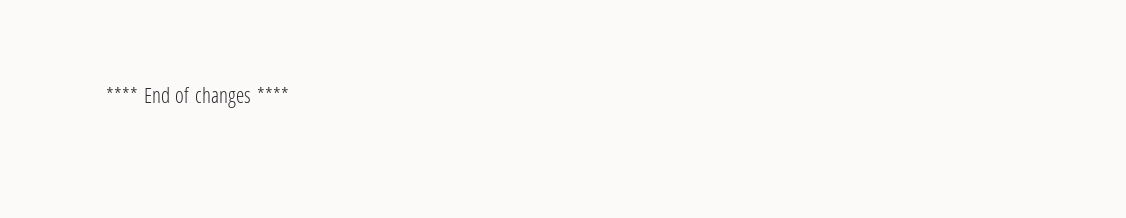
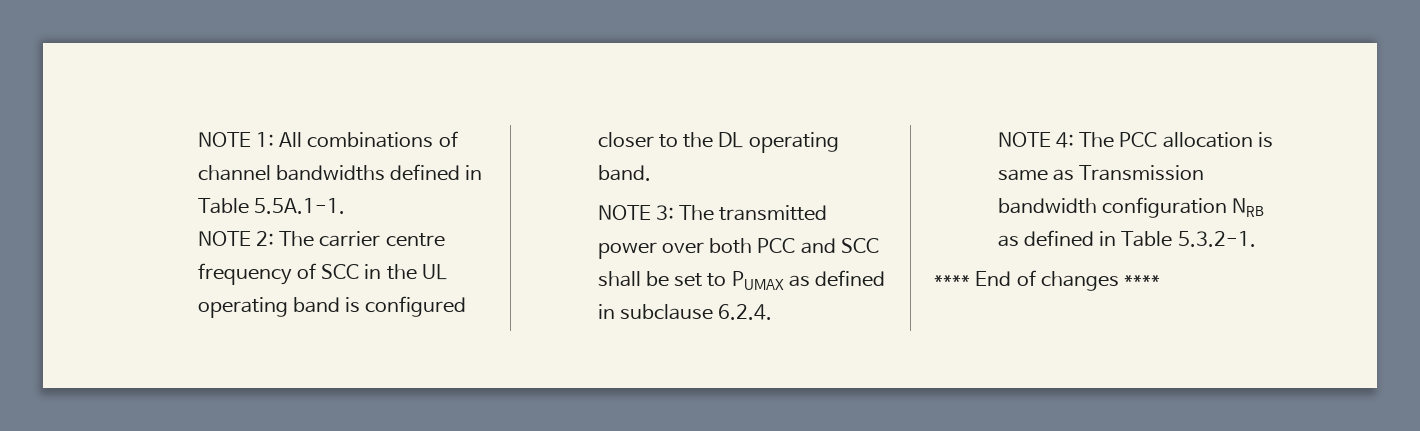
(106, 95) none -> [197,131,458,148] [197,164,483,181] [197,198,345,214] [197,231,445,247] [197,263,447,285] [197,296,467,318] [597,132,839,153] [597,165,651,181] [597,205,828,221] [597,238,879,259] [597,270,886,290] [597,304,773,320] [997,132,1273,148] [997,165,1205,181] [997,197,1265,218] [997,230,1256,247] NOTE 1: All combinations of channel bandwidths defined in Table 5.5A.1-1. // NOTE 2: The carrier centre frequency of SCC in the UL operating band is configured closer to the DL operating band. // NOTE 3: The transmitted power over both PCC and SCC shall be set to PUMAX as defined in subclause 6.2.4. // NOTE 4: The PCC allocation is same as Transmission bandwidth configuration NRB as defined in Table 5.3.2-1. //

